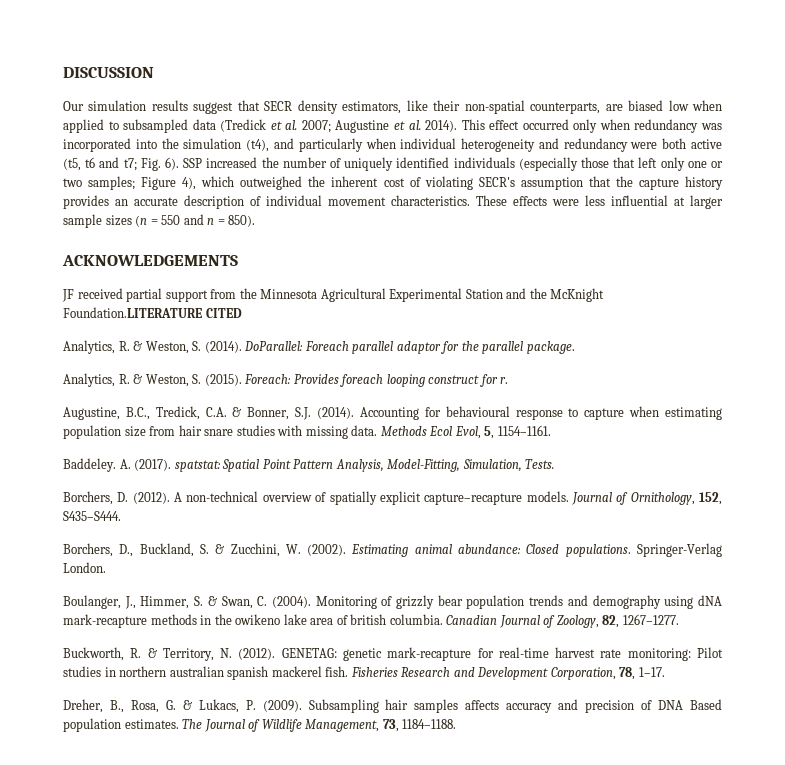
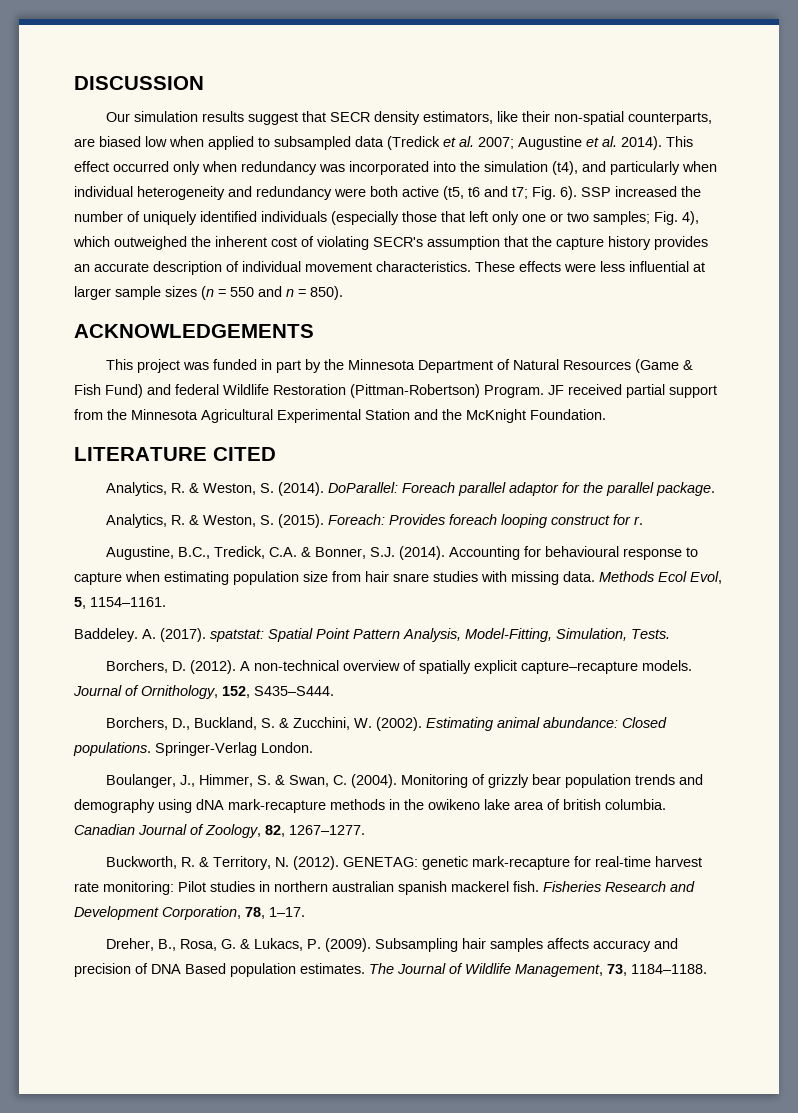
[141,177,177,190] Figure -> [654,211,678,225] Fig.
(238, 260) none -> [106,359,694,373] [74,384,544,398] This project was funded in part by the Minnesota Department of Natural Resources (Game & Fish Fund) and federal Wildlife Restoration (Pittman-Robertson) Program.
[63,307,202,318] Foundation.LITERATURE -> [530,409,606,420] [74,447,207,461] Foundation. // LITERATURE

